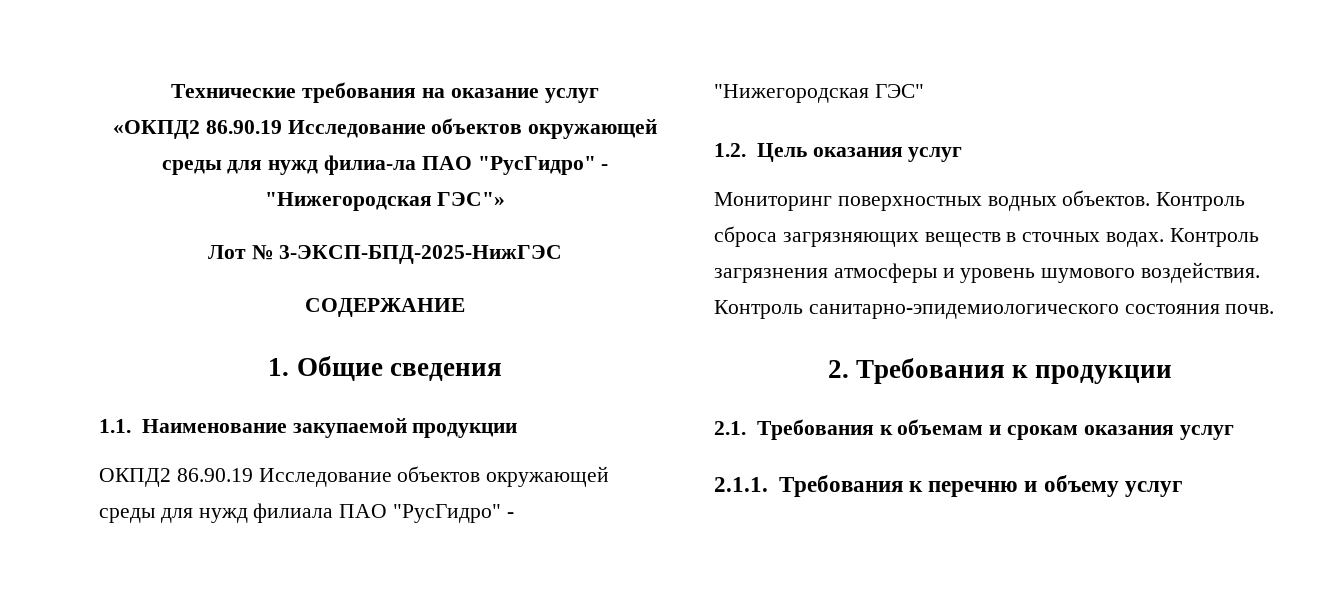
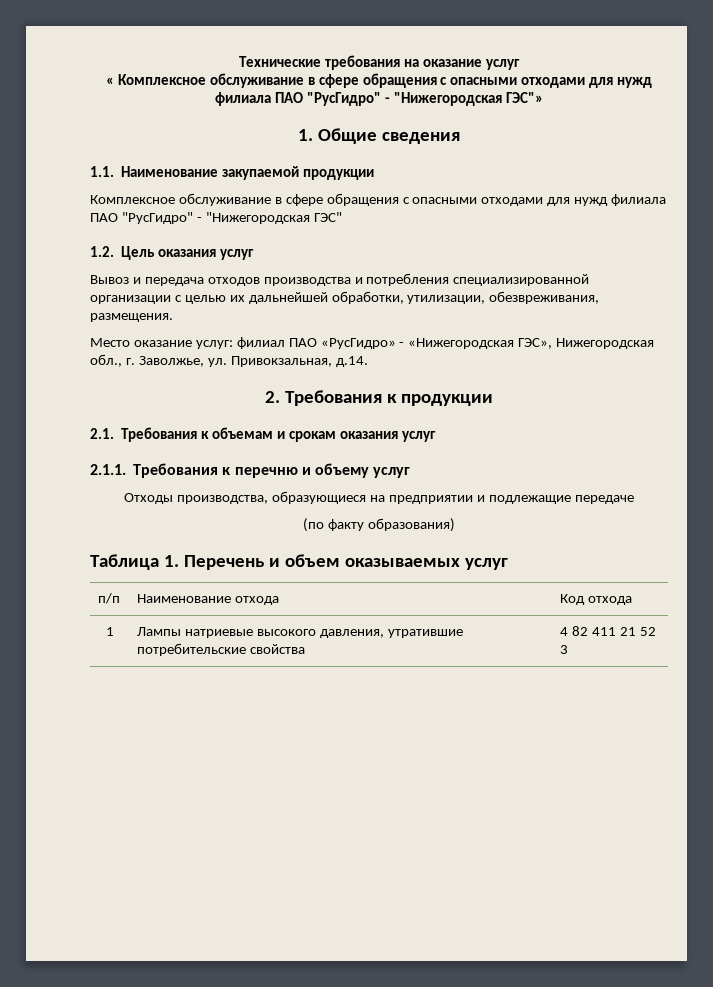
[112,118,658,139] [161,155,416,175] «ОКПД2 86.90.19 Исследование объектов окружающей среды для нужд филиа-ла -> [105,73,653,88] [215,92,272,106] « Комплексное обслуживание в сфере обращения с опасными отходами для нужд филиала
[207,245,563,264] [305,298,465,317] // Лот № 3-ЭКСП-БПД-2025-НижГЭС // СОДЕРЖАНИЕ -> (543, 97) none
[99,466,610,487] [99,508,155,523] ОКПД2 86.90.19 Исследование объектов окружающей среды -> [90,193,544,206] Комплексное обслуживание в сфере обращения с опасными отходами
[714,190,1246,211] [714,226,1259,247] [714,262,1261,283] [714,300,1275,319] Мониторинг поверхностных водных объектов. Контроль сброса загрязняющих веществ в сточных водах. Контроль загрязнения атмосферы и уровень шумового воздействия. Контроль санитарно-эпидемиологического состояния почв. -> [90,273,590,286] [90,291,600,304] [90,313,173,322] [90,337,655,349] [90,354,368,367] Вывоз и передача отходов производства и потребления специализированной организации с целью их дальнейшей обработки, утилизации, обезвреживания, размещения. // Место оказание услуг: филиал ПАО «РусГидро» - «Нижегородская ГЭС», Нижегородская обл., г. Заволжье, ул. Привокзальная, д.14.
(1182, 489) none -> [124,491,634,504] [303,518,455,532] [90,554,508,570] [98,593,121,604] [137,594,279,605] [560,594,632,605] [106,627,114,636] [137,627,463,638] [137,643,305,656] [560,626,656,636] [560,645,569,654] // Отходы производства, образующиеся на предприятии и подлежащие передаче // (по факту образования) // Таблица 1. Перечень и объем оказываемых услуг // п/п | Наименование отхода | Код отхода // 1 | Лампы натриевые высокого давления, утратившие потребительские свойства | 4 82 411 21 52 3

